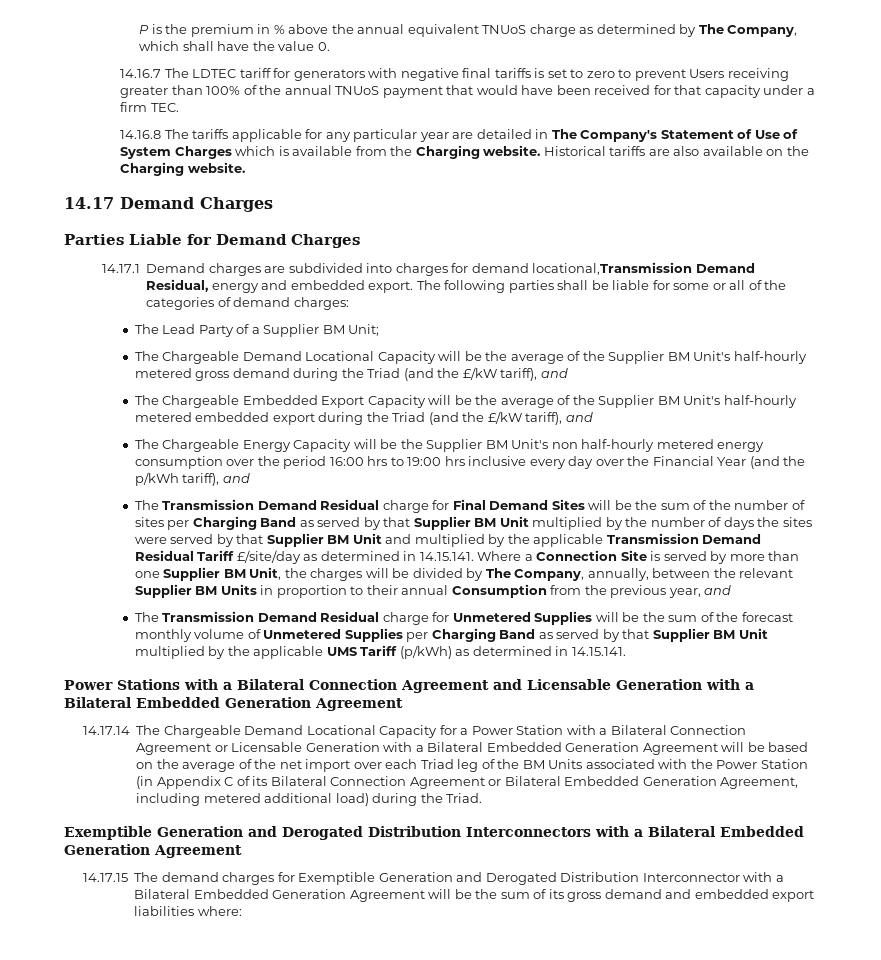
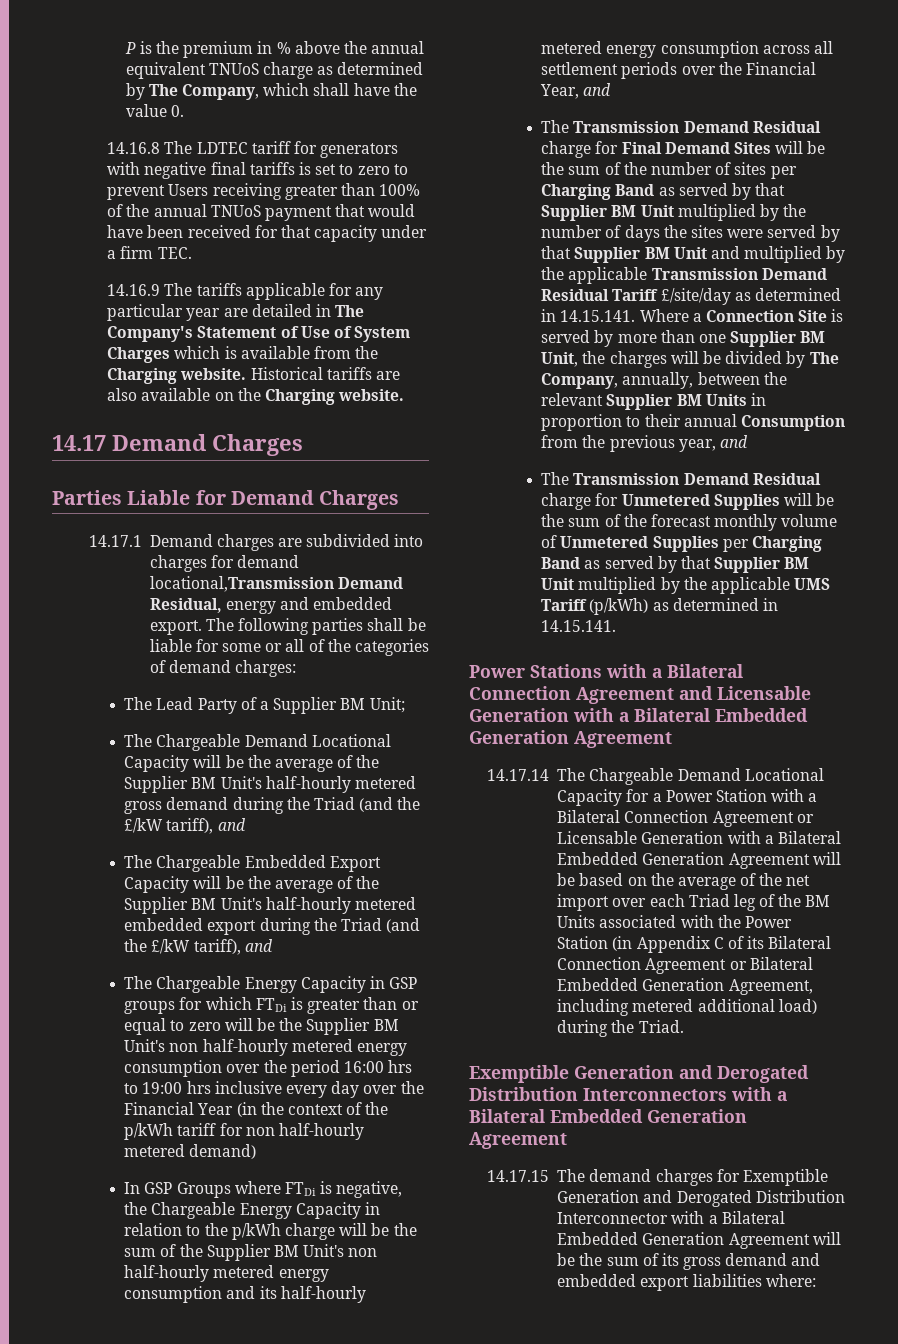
[120,69,162,78] 14.16.7 -> [107,142,161,154] 14.16.8
[120,130,162,139] 14.16.8 -> [107,284,161,296] 14.16.9
(352, 445) none -> [370,976,418,989] [124,997,419,1014] [124,1018,221,1035] in GSP groups for which FTDi is greater than or equal to zero
[749,456,806,469] [134,472,220,486] (and the p/kWh tariff), -> [236,1102,389,1117] [124,1123,365,1140] [124,1144,257,1159] [124,1181,403,1198] [124,1202,381,1219] [124,1223,417,1240] [124,1244,378,1261] [124,1265,329,1282] [124,1286,366,1303] [541,41,834,58] [541,62,817,79] [540,84,580,99] (in the context of the p/kWh tariff for non half-hourly metered demand) // In GSP Groups where FTDi is negative, the Chargeable Energy Capacity in relation to the p/kWh charge will be the sum of the Supplier BM Unit's non half-hourly metered energy consumption and its half-hourly metered energy consumption across all settlement periods over the Financial Year,

